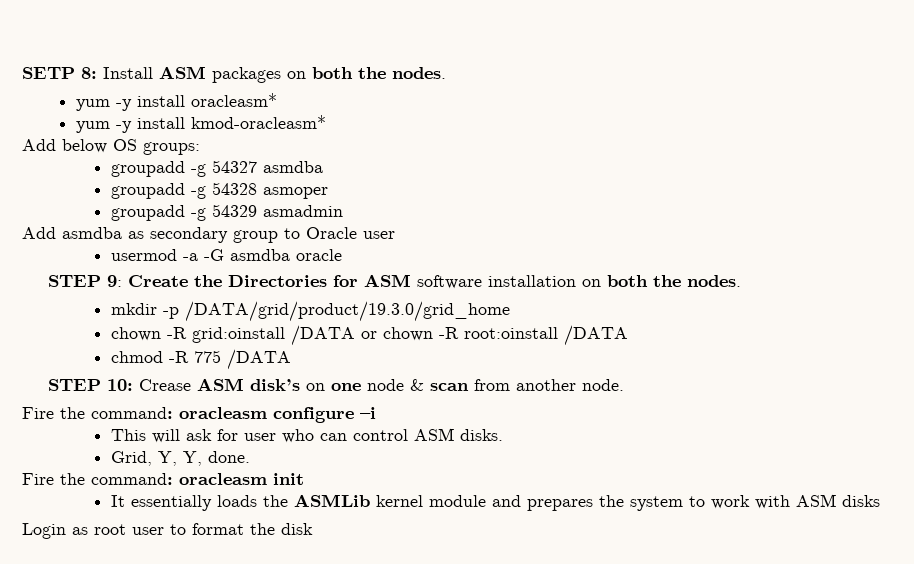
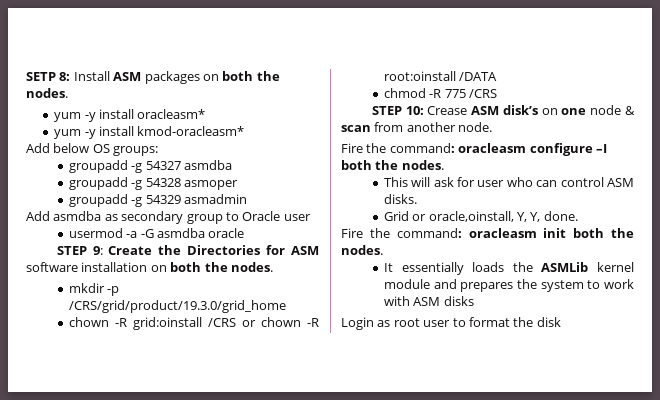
[185,301,511,322] /DATA/grid/product/19.3.0/grid_home -> [68,300,286,313] /CRS/grid/product/19.3.0/grid_home
[291,325,356,346] /DATA -> [207,318,236,327] /CRS
[227,349,292,370] /DATA -> [469,89,498,98] /CRS
[360,407,376,419] –i -> [595,144,607,153] [341,160,444,170] –I both the nodes.
[111,451,153,466] Grid, -> [383,211,514,222] Grid or oracle,oinstall,
(304, 479) none -> [573,228,634,238] [341,245,383,255] both the nodes.

